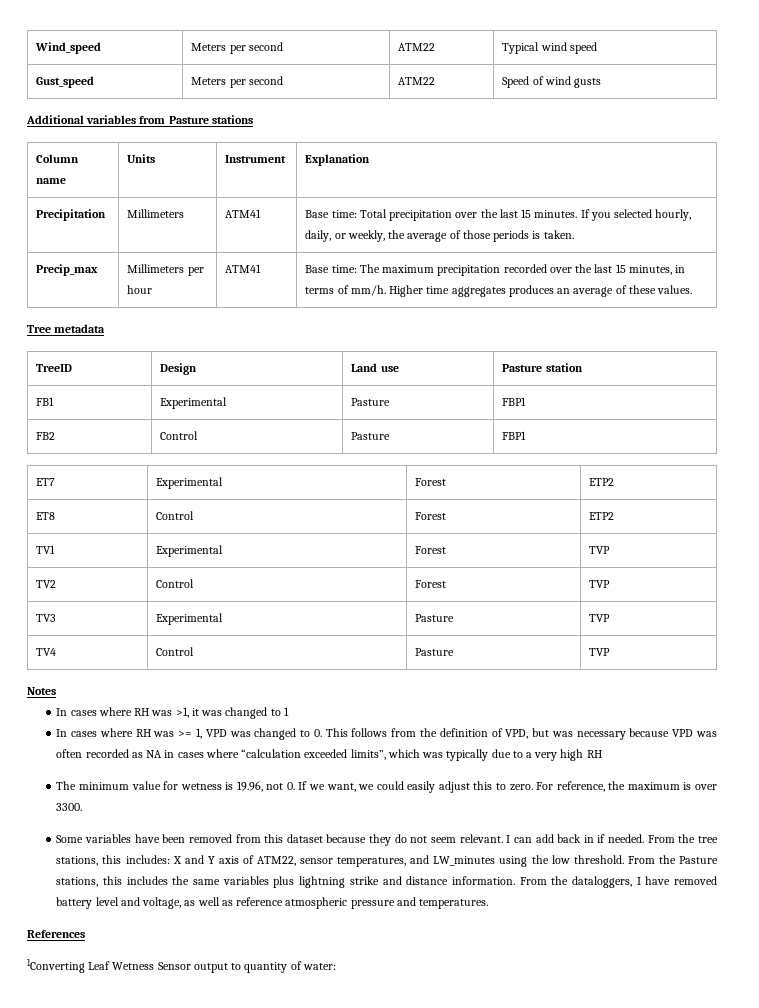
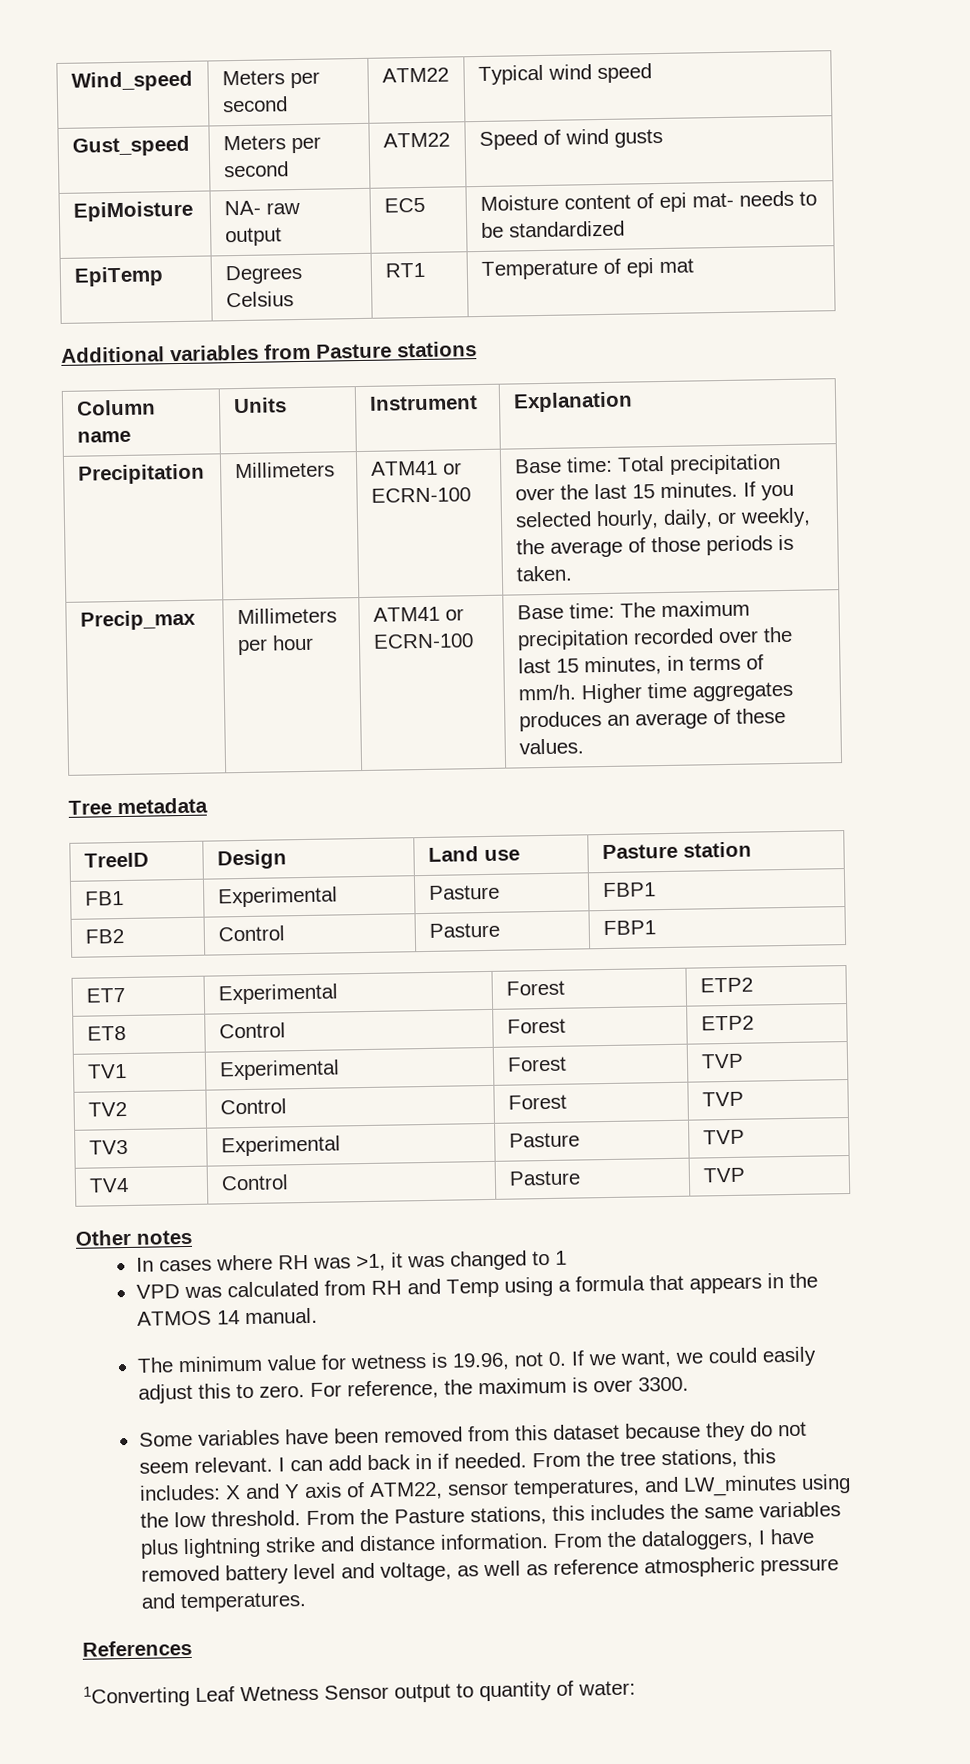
(602, 83) none -> [72,200,193,222] [223,200,300,216] [224,227,282,247] [383,197,425,213] [479,190,817,213] [480,220,625,238] [73,266,164,287] [224,264,303,285] [225,291,294,308] [384,262,425,278] [480,258,694,280] // EpiMoisture | NA- raw output | EC5 | Moisture content of epi mat- needs to be standardized // EpiTemp | Degrees Celsius | RT1 | Temperature of epi mat
(262, 213) none -> [442,462,462,475] [370,487,471,503] or ECRN-100
(262, 268) none -> [444,608,464,621] [372,633,474,649] or ECRN-100
[27,687,56,695] Notes -> [75,1229,192,1246] Other notes
[56,728,717,740] [56,749,602,761] In cases where RH was >= 1, VPD was changed to 0. This follows from the definition of VPD, but was necessary because VPD was often recorded as NA in cases where “calculation exceeded limits”, which was typically due to a very high RH -> [135,1272,818,1299] [136,1307,318,1326] VPD was calculated from RH and Temp using a formula that appears in the ATMOS 14 manual.

